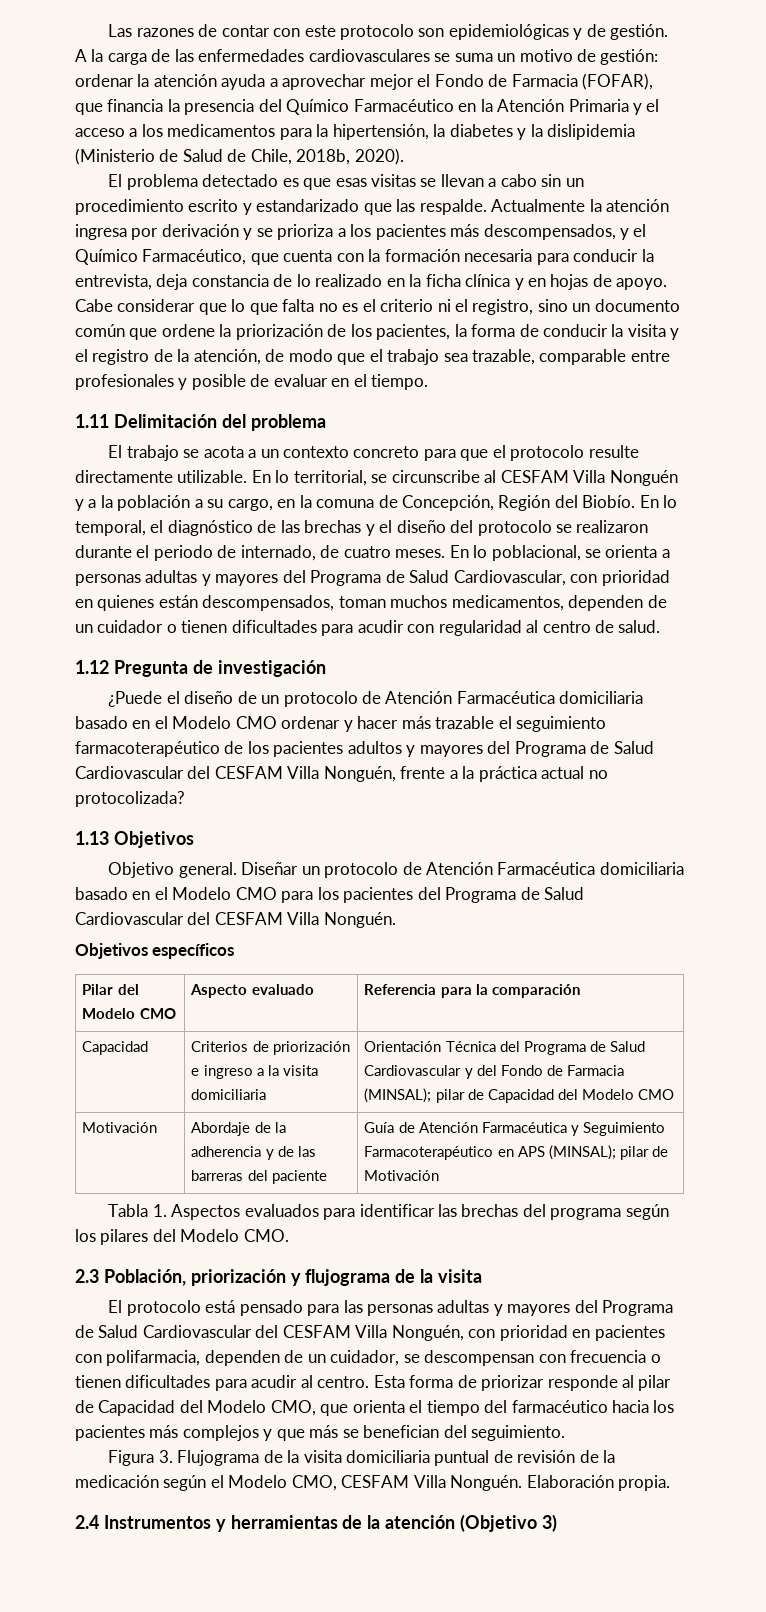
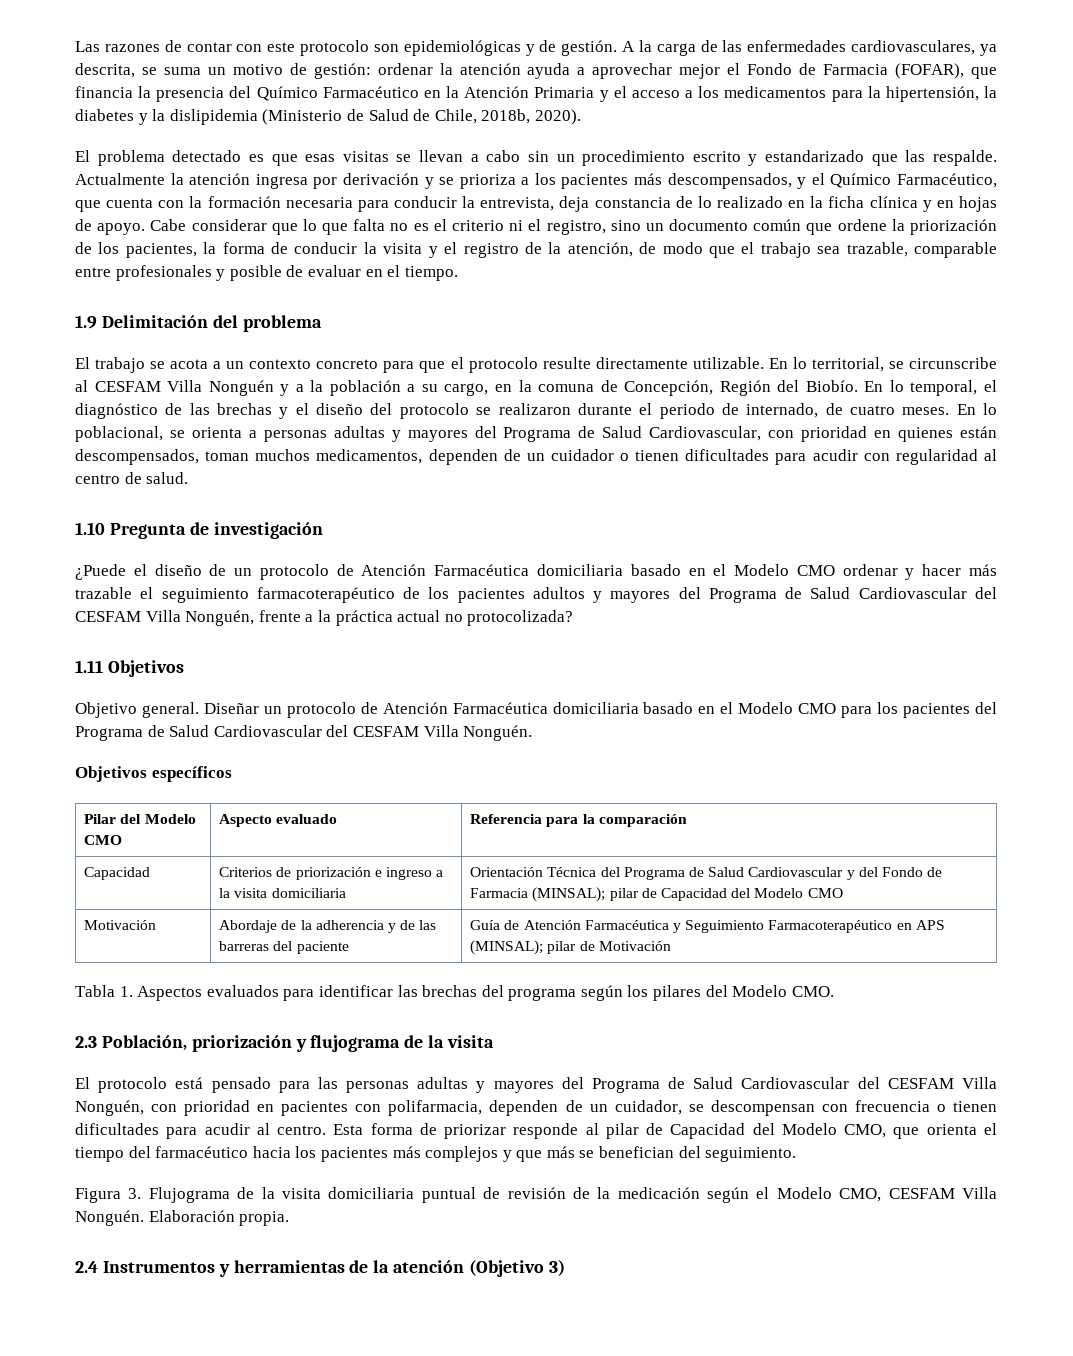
[308,49,430,62] cardiovasculares -> [851,40,998,56] [75,63,135,78] cardiovasculares, ya descrita,
[75,414,109,428] 1.11 -> [75,315,97,329] 1.9
[75,660,109,674] 1.12 -> [75,522,105,535] 1.10
[75,831,109,845] 1.13 -> [75,660,103,673] 1.11

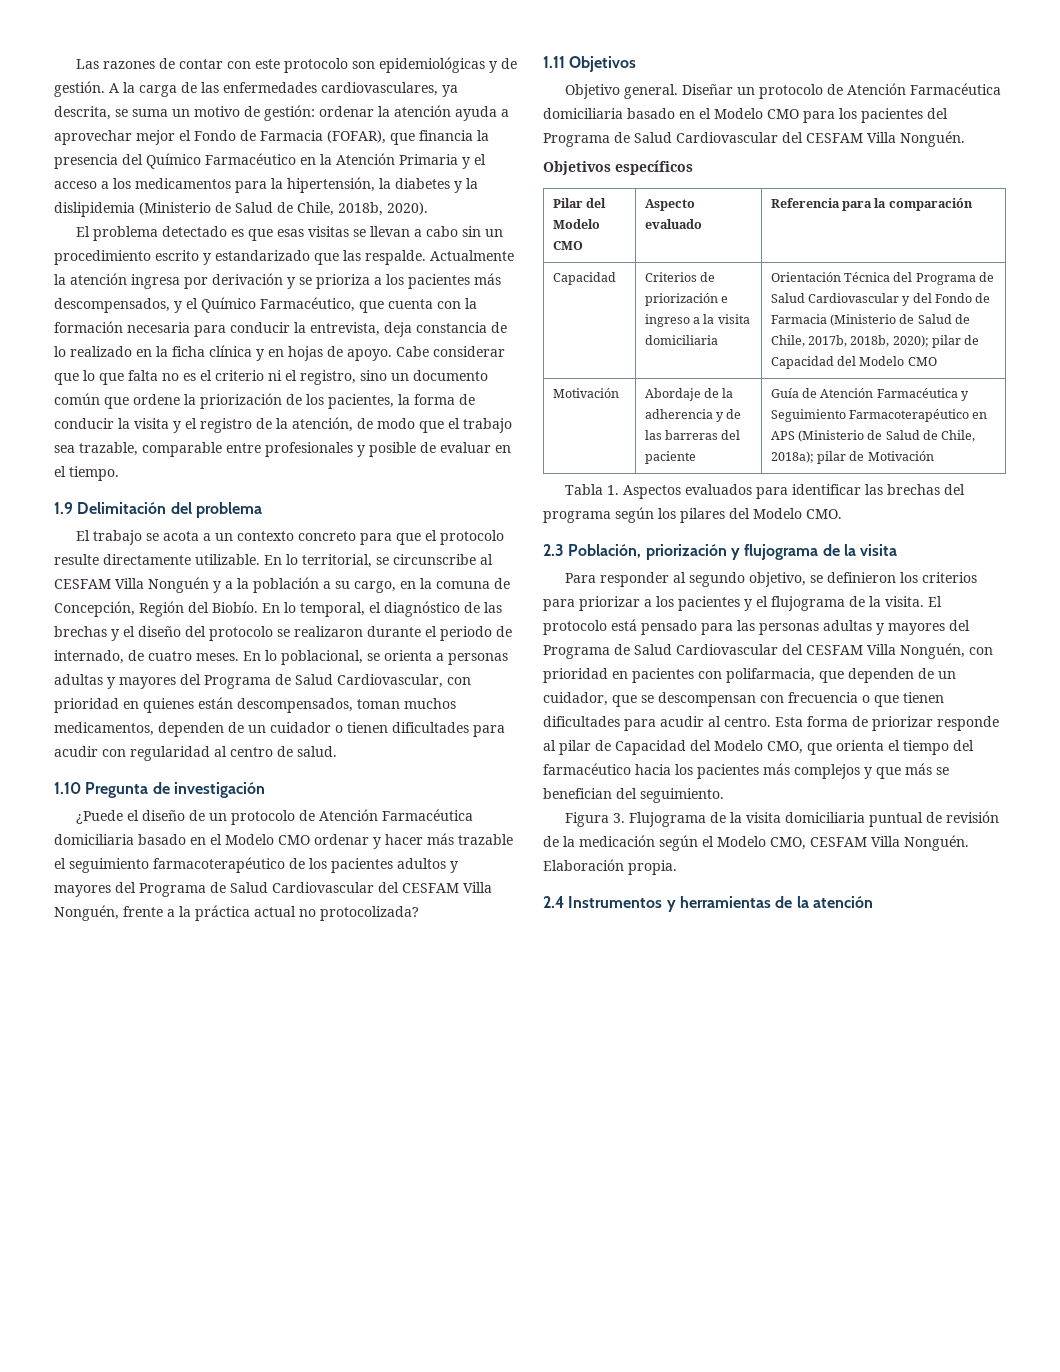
[532,887,606,902] (MINSAL); -> [829,314,971,326] [770,335,929,347] (Ministerio de Salud de Chile, 2017b, 2018b, 2020);
[470,940,544,955] (MINSAL); -> [797,430,976,442] [770,451,814,463] (Ministerio de Salud de Chile, 2018a);
(495, 1041) none -> [564,572,977,587] [543,596,924,611] Para responder al segundo objetivo, se definieron los criterios para priorizar a los pacientes y el flujograma de la visita.
(483, 1108) none -> [819,671,844,683] que
(682, 1107) none -> [612,695,637,707] que
(946, 1108) none -> [874,695,899,707] que
[469,1259,565,1277] (Objetivo 3) -> (873, 902) none

